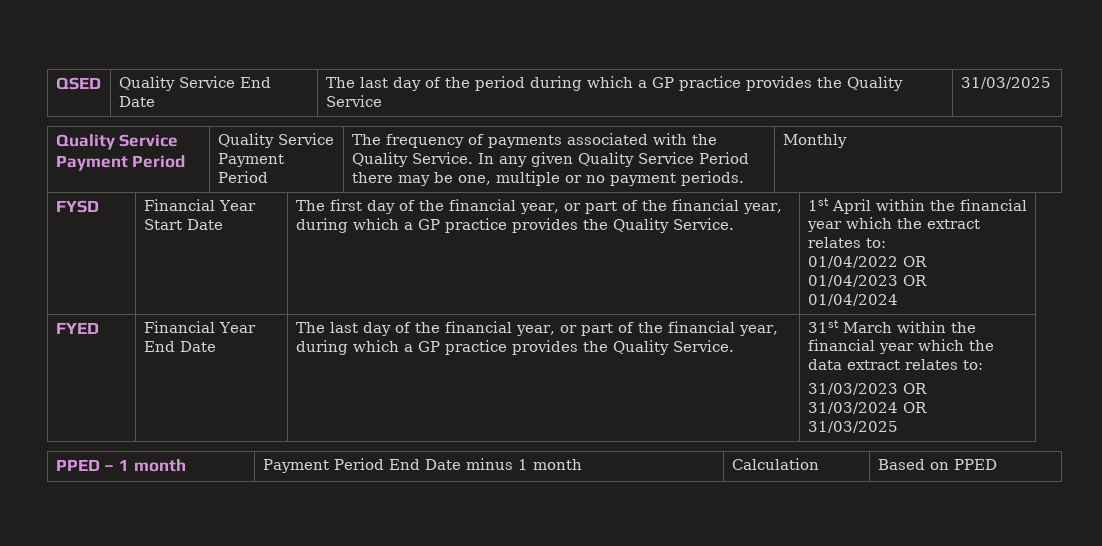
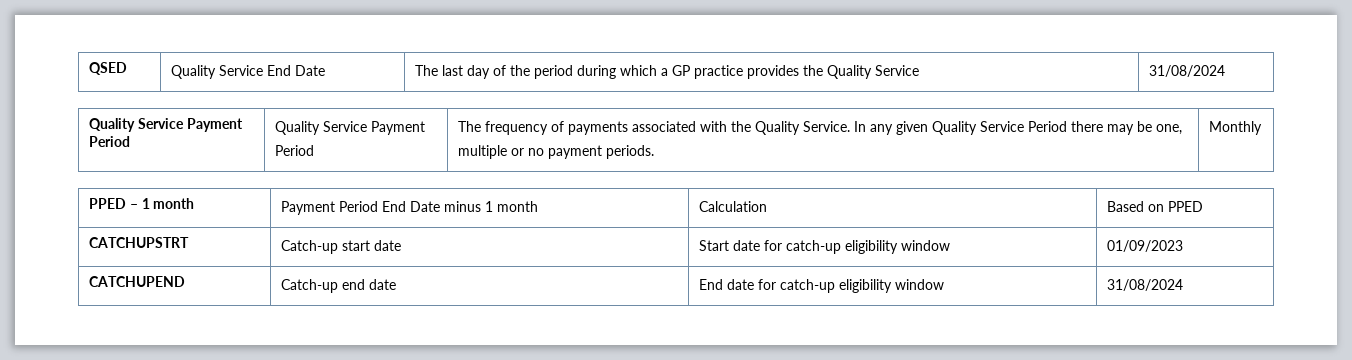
[960,77,1051,89] 31/03/2025 -> [1148,65,1225,77] 31/08/2024
[55,200,99,213] [143,199,256,211] [143,219,223,230] [295,199,782,214] [295,218,734,233] [807,198,1027,214] [806,217,980,232] [807,237,886,248] [807,256,927,268] [807,275,927,287] [807,294,898,306] [55,322,99,334] [143,321,256,333] [143,341,216,352] [295,321,778,336] [295,340,734,355] [807,320,976,333] [807,339,994,354] [807,359,983,370] [807,383,927,395] [807,402,927,414] [807,421,898,433] // FYSD | Financial Year Start Date | The first day of the financial year, or part of the financial year, during which a GP practice provides the Quality Service. | 1st April within the financial year which the extract relates to: // 01/04/2022 OR // 01/04/2023 OR // 01/04/2024 // FYED | Financial Year End Date | The last day of the financial year, or part of the financial year, during which a GP practice provides the Quality Service. | 31st March within the financial year which the data extract relates to: // 31/03/2023 OR // 31/03/2024 OR // 31/03/2025 -> (1262, 128) none
(997, 464) none -> [88,237,189,248] [280,240,401,254] [698,240,950,254] [1106,240,1183,252] [88,276,185,287] [280,279,396,293] [698,279,944,293] [1106,279,1183,291] // CATCHUPSTRT | Catch-up start date | Start date for catch-up eligibility window | 01/09/2023 // CATCHUPEND | Catch-up end date | End date for catch-up eligibility window | 31/08/2024

